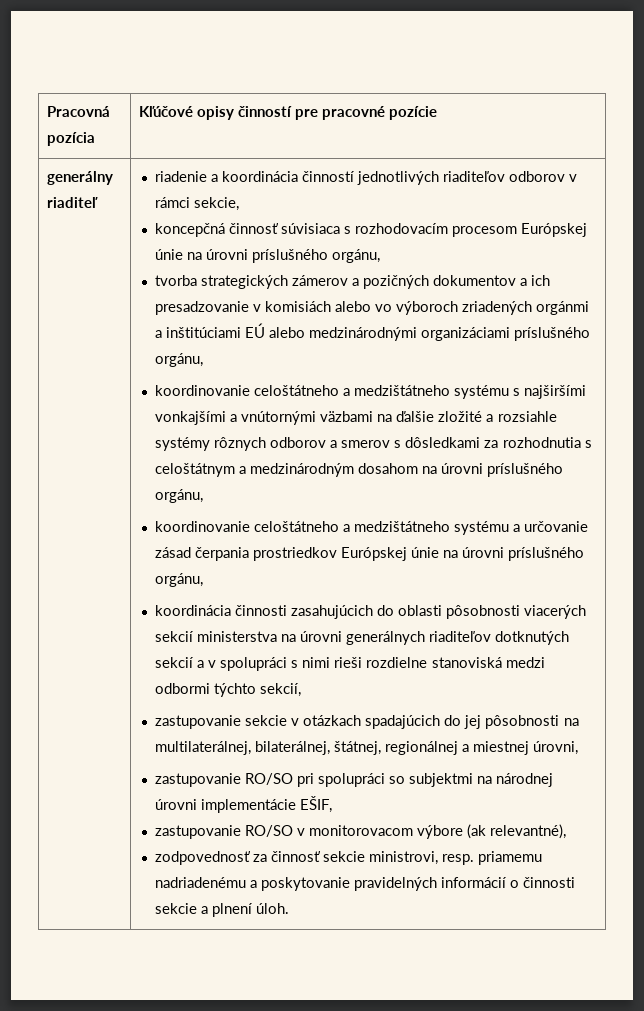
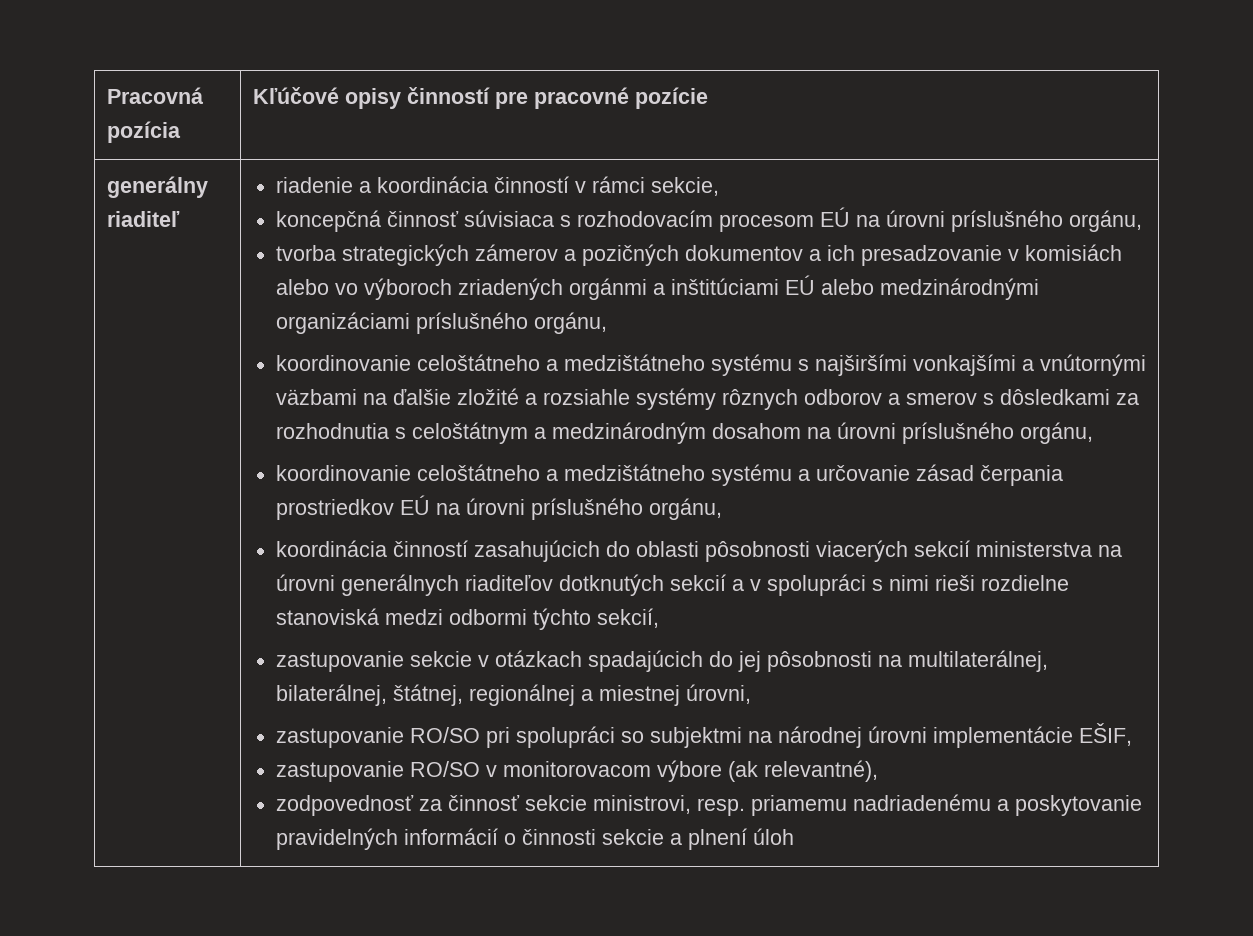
[357,171,566,185] jednotlivých riaditeľov odborov -> (570, 184) none
[521,223,588,237] [155,249,184,260] Európskej únie -> [820,207,851,227] EÚ
[341,547,440,561] Európskej únie -> [400,495,431,515] EÚ
[235,605,288,616] činnosti -> [393,540,469,557] činností
[256,903,290,914] úloh. -> [753,828,795,845] úloh

